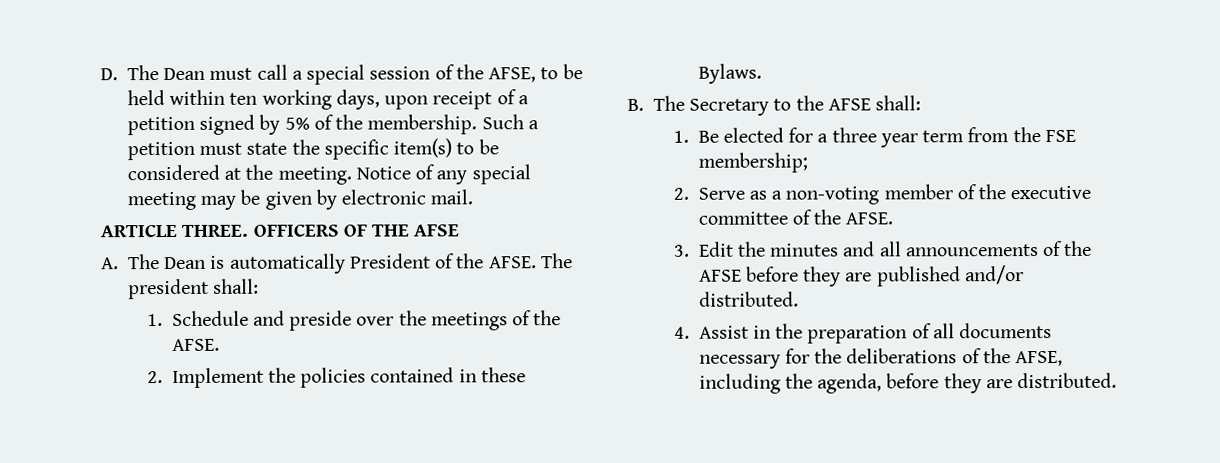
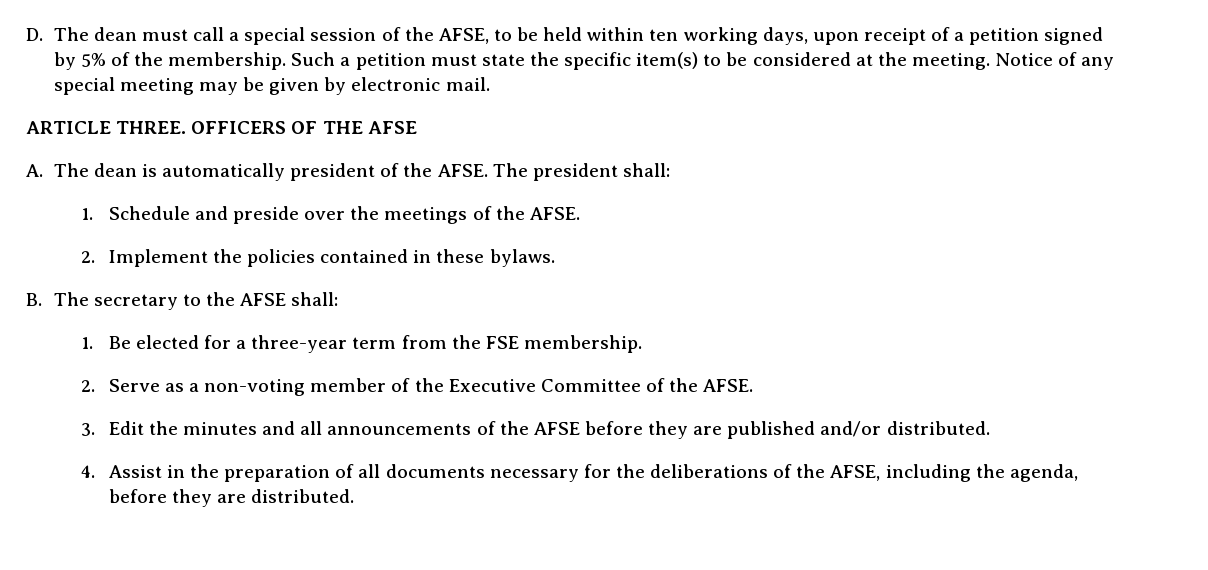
[163,67,206,81] Dean -> [93,27,137,41] dean
[164,256,207,270] Dean -> [93,163,137,177] dean
[349,253,431,269] President -> [290,163,376,181] president
[697,63,762,84] Bylaws. -> [489,249,555,267] bylaws.
[689,98,770,116] Secretary -> [93,294,178,310] secretary
[831,127,918,148] three year -> [251,335,348,353] three-year
[697,152,808,173] membership; -> [523,335,642,353] membership.
[1010,185,1092,200] [697,211,788,225] executive committee -> [448,379,641,392] Executive Committee

